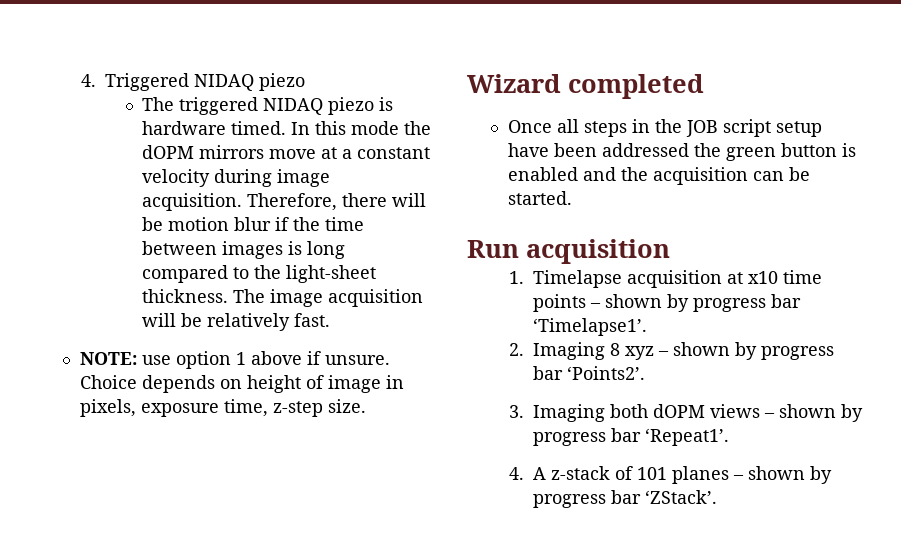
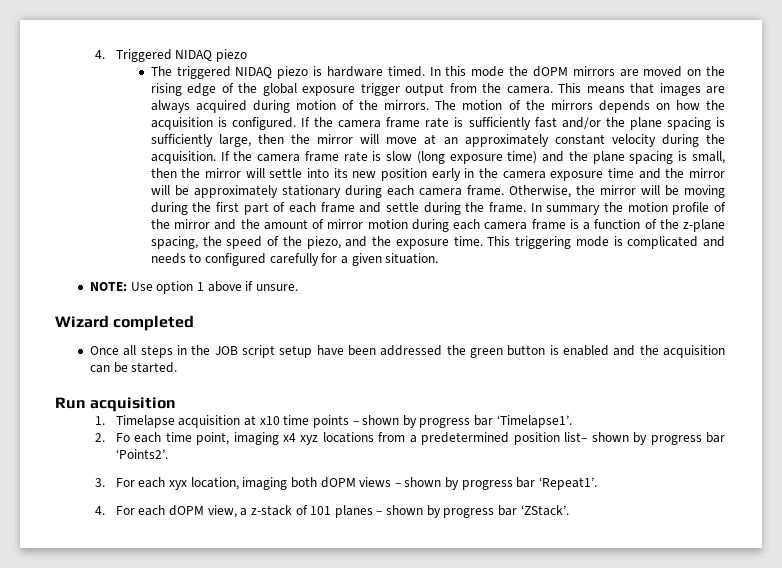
[269,147,431,159] [142,169,331,187] [142,193,427,211] [142,217,365,231] [142,241,346,259] [142,265,377,283] [142,289,424,307] [142,313,331,331] move at a constant velocity during image acquisition. Therefore, there will be motion blur if the time between images is long compared to the light-sheet thickness. The image acquisition will be relatively fast. -> [619,66,725,77] [150,83,725,96] [150,100,725,113] [150,117,725,130] [150,134,725,147] [150,151,726,164] [150,168,725,181] [150,185,725,198] [150,202,726,215] [150,219,725,232] [150,236,726,249] [150,253,439,266] are moved on the rising edge of the global exposure trigger output from the camera. This means that images are always acquired during motion of the mirrors. The motion of the mirrors depends on how the acquisition is configured. If the camera frame rate is sufficiently fast and/or the plane spacing is sufficiently large, then the mirror will move at an approximately constant velocity during the acquisition. If the camera frame rate is slow (long exposure time) and the plane spacing is small, then the mirror will settle into its new position early in the camera exposure time and the mirror will be approximately stationary during each camera frame. Otherwise, the mirror will be moving during the first part of each frame and settle during the frame. In summary the motion profile of the mirror and the amount of mirror motion during each camera frame is a function of the z-plane spacing, the speed of the piezo, and the exposure time. This triggering mode is complicated and needs to configured carefully for a given situation.
[141,355,171,365] use -> [130,282,153,291] Use
[79,375,404,393] [79,399,366,417] Choice depends on height of image in pixels, exposure time, z-step size. -> (298, 287) none
[532,342,669,360] Imaging 8 xyz – -> [115,432,588,445] Fo each time point, imaging x4 xyz locations from a predetermined position list–
[532,404,605,422] Imaging -> [115,477,288,490] For each xyx location, imaging
[532,467,546,480] A -> [115,505,248,518] For each dOPM view, a

